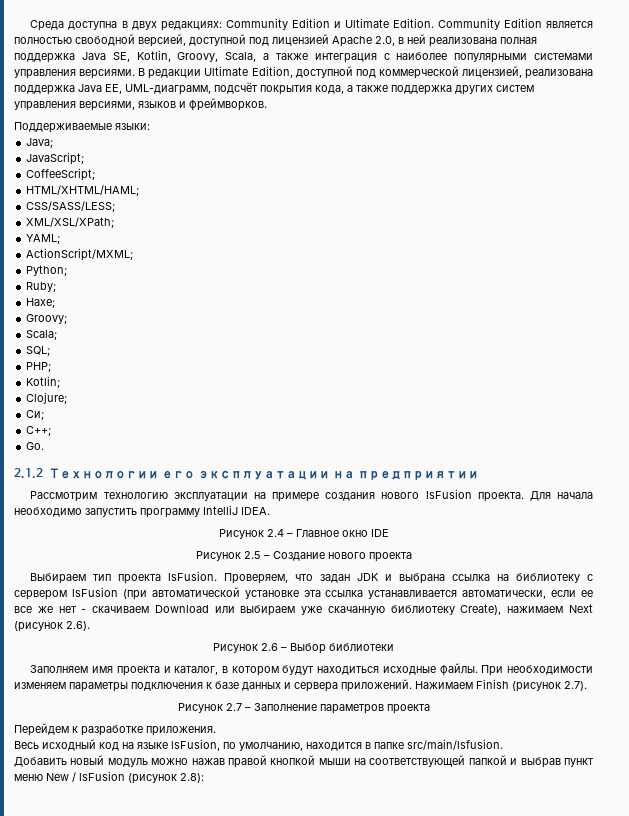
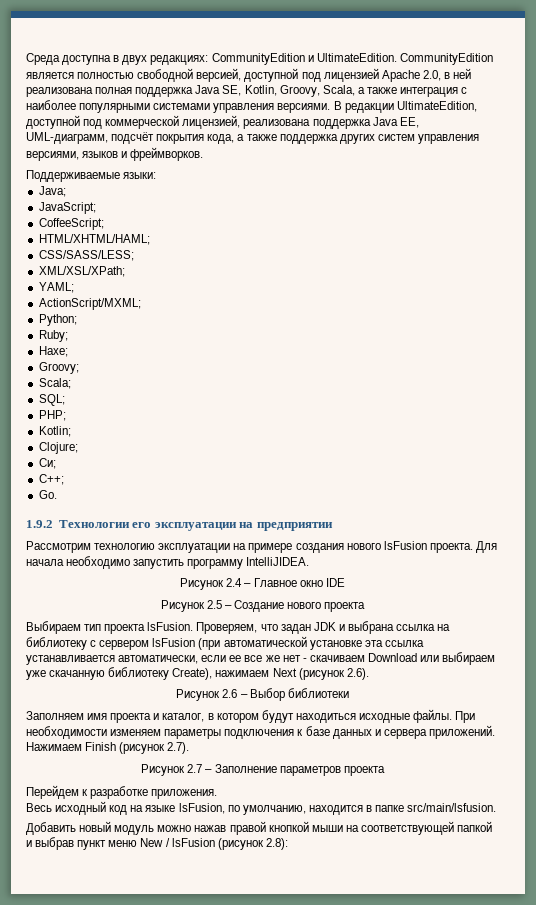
[225,18,542,30] Community Edition и Ultimate Edition. Community Edition -> [211,53,493,65] CommunityEdition и UltimateEdition. CommunityEdition
[204,66,293,78] Ultimate Edition, -> [396,101,477,112] UltimateEdition,
[14,468,43,478] 2.1.2 -> [26,520,53,528] 1.9.2
[203,505,270,515] IntelliJ IDEA. -> [246,557,310,566] IntelliJIDEA.

